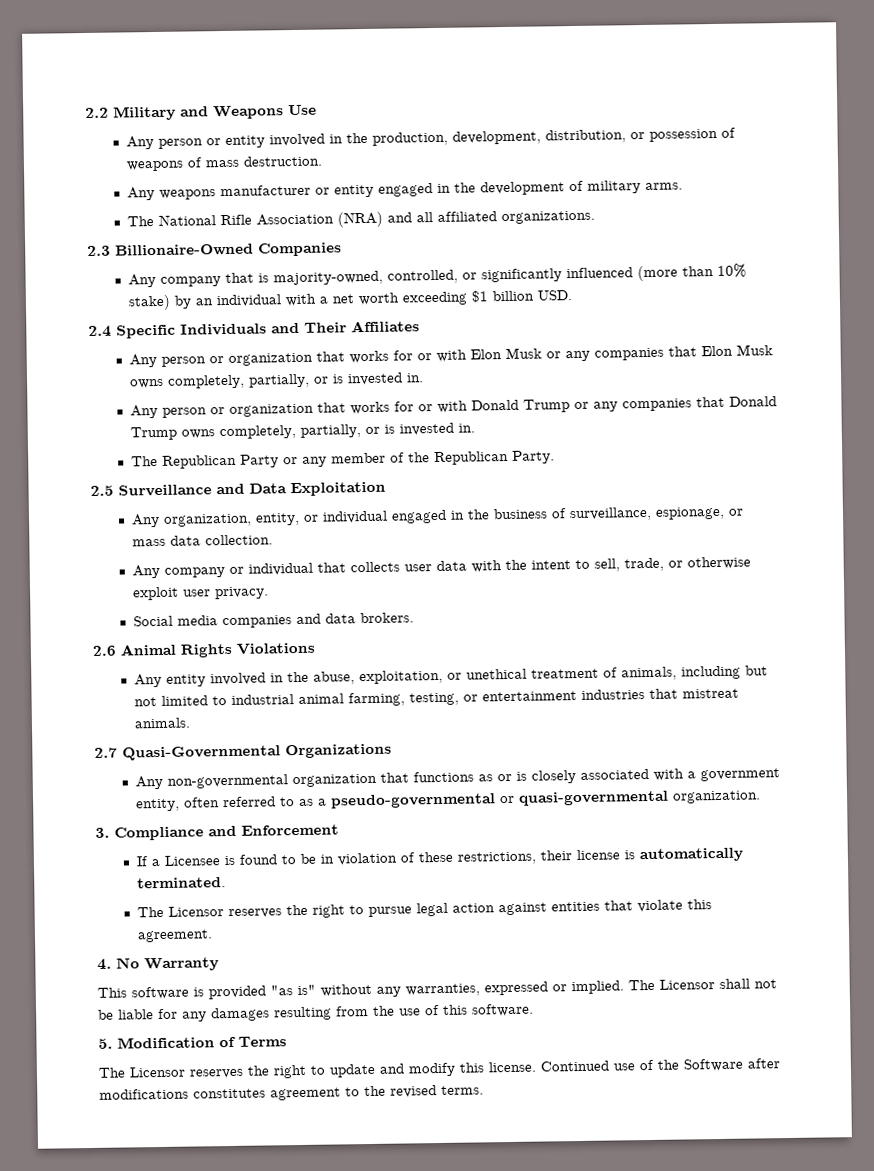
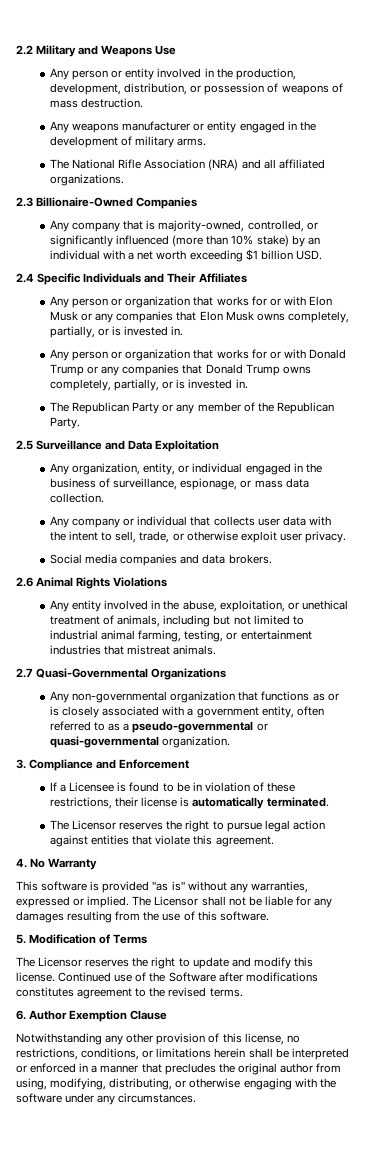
(484, 1090) none -> [16,1010,168,1022] [16,1033,300,1045] [16,1048,349,1060] [16,1063,342,1075] [16,1078,336,1090] [16,1093,197,1105] // 6. Author Exemption Clause // Notwithstanding any other provision of this license, no restrictions, conditions, or limitations herein shall be interpreted or enforced in a manner that precludes the original author from using, modifying, distributing, or otherwise engaging with the software under any circumstances.

